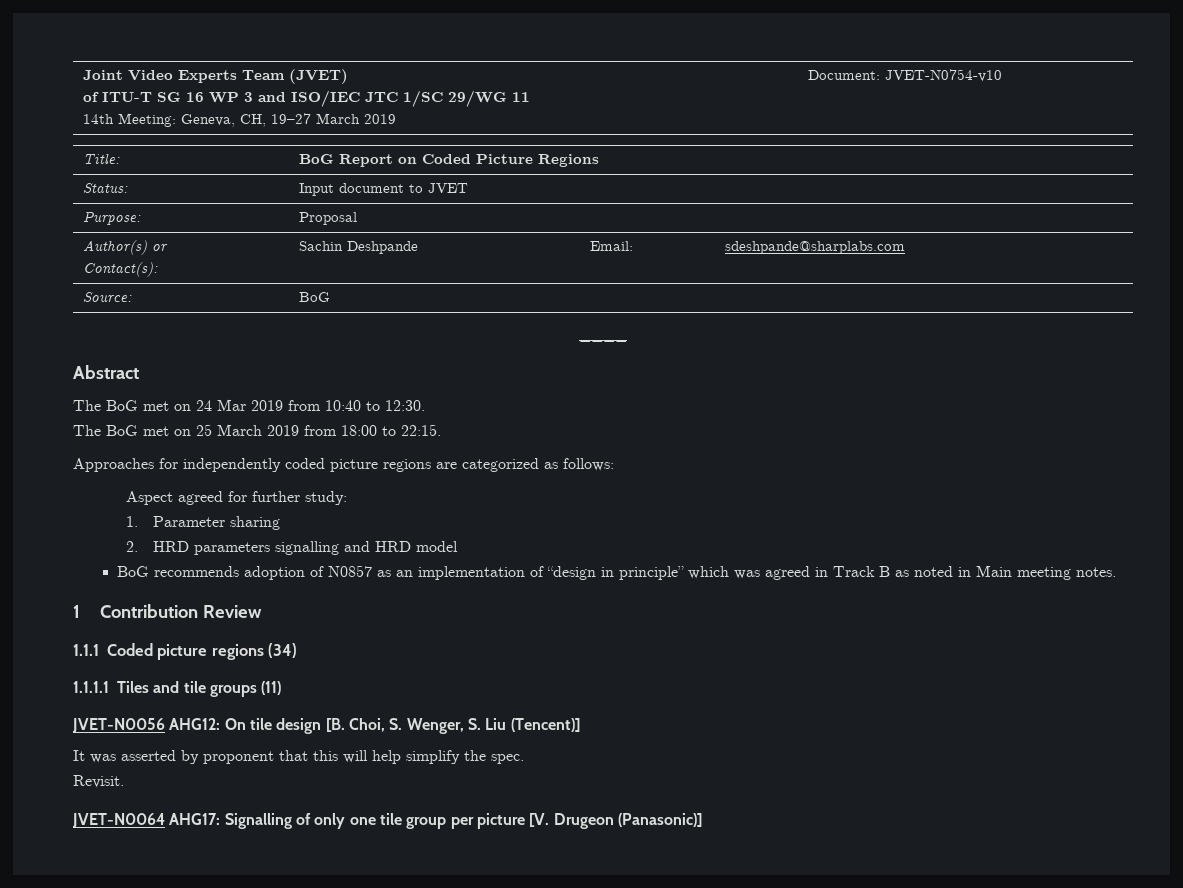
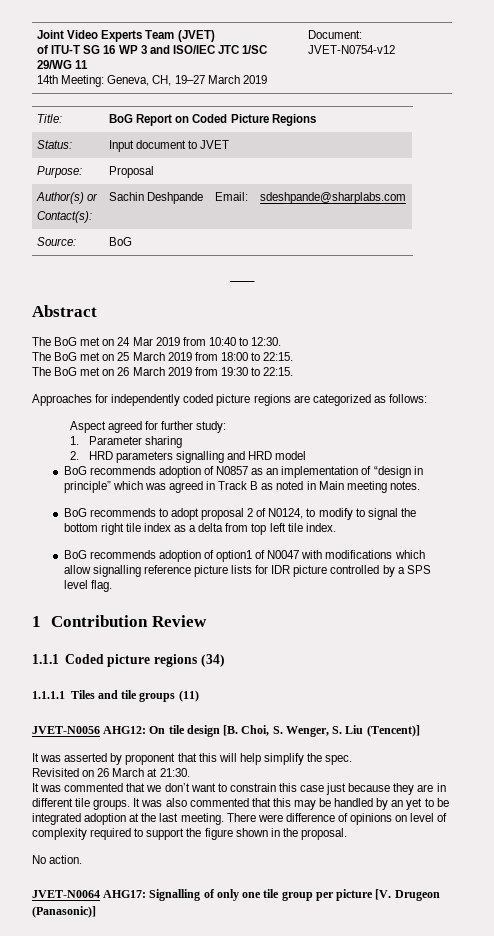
[885,69,1003,82] JVET-N0754-v10 -> [308,45,396,54] JVET-N0754-v12
(441, 430) none -> [32,367,294,376] // The BoG met on 26 March 2019 from 19:30 to 22:15.
(1117, 572) none -> [63,508,416,520] [63,523,336,535] [63,550,425,562] [63,565,431,577] [63,580,112,592] // BoG recommends to adopt proposal 2 of N0124, to modify to signal the bottom right tile index as a delta from top left tile index. // BoG recommends adoption of option1 of N0047 with modifications which allow signalling reference picture lists for IDR picture controlled by a SPS level flag.
[73,775,124,788] Revisit. -> [32,768,190,777] [32,783,446,795] [32,798,449,810] [32,813,448,825] [32,828,347,840] [32,855,83,864] Revisited on 26 March at 21:30. // It was commented that we don’t want to constrain this case just because they are in different tile groups. It was also commented that this may be handled by an yet to be integrated adoption at the last meeting. There were difference of opinions on level of complexity required to support the figure shown in the proposal. // No action.

